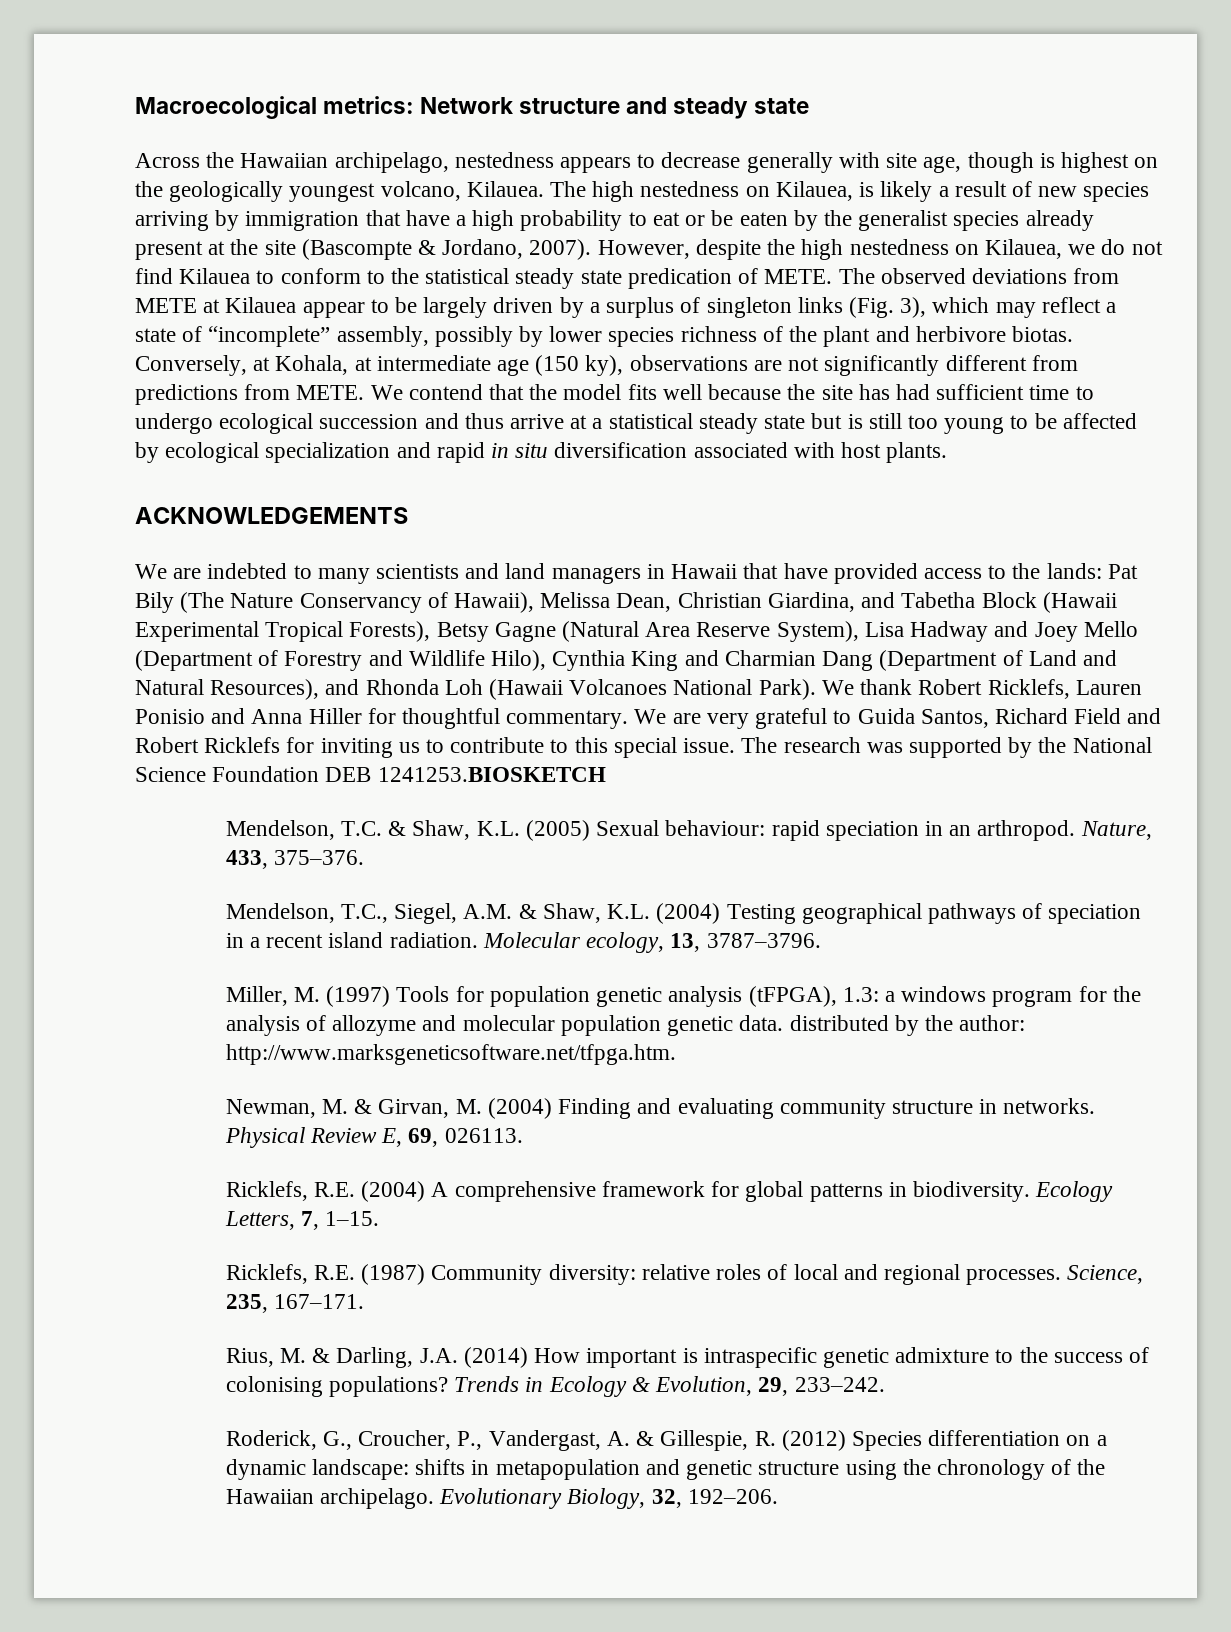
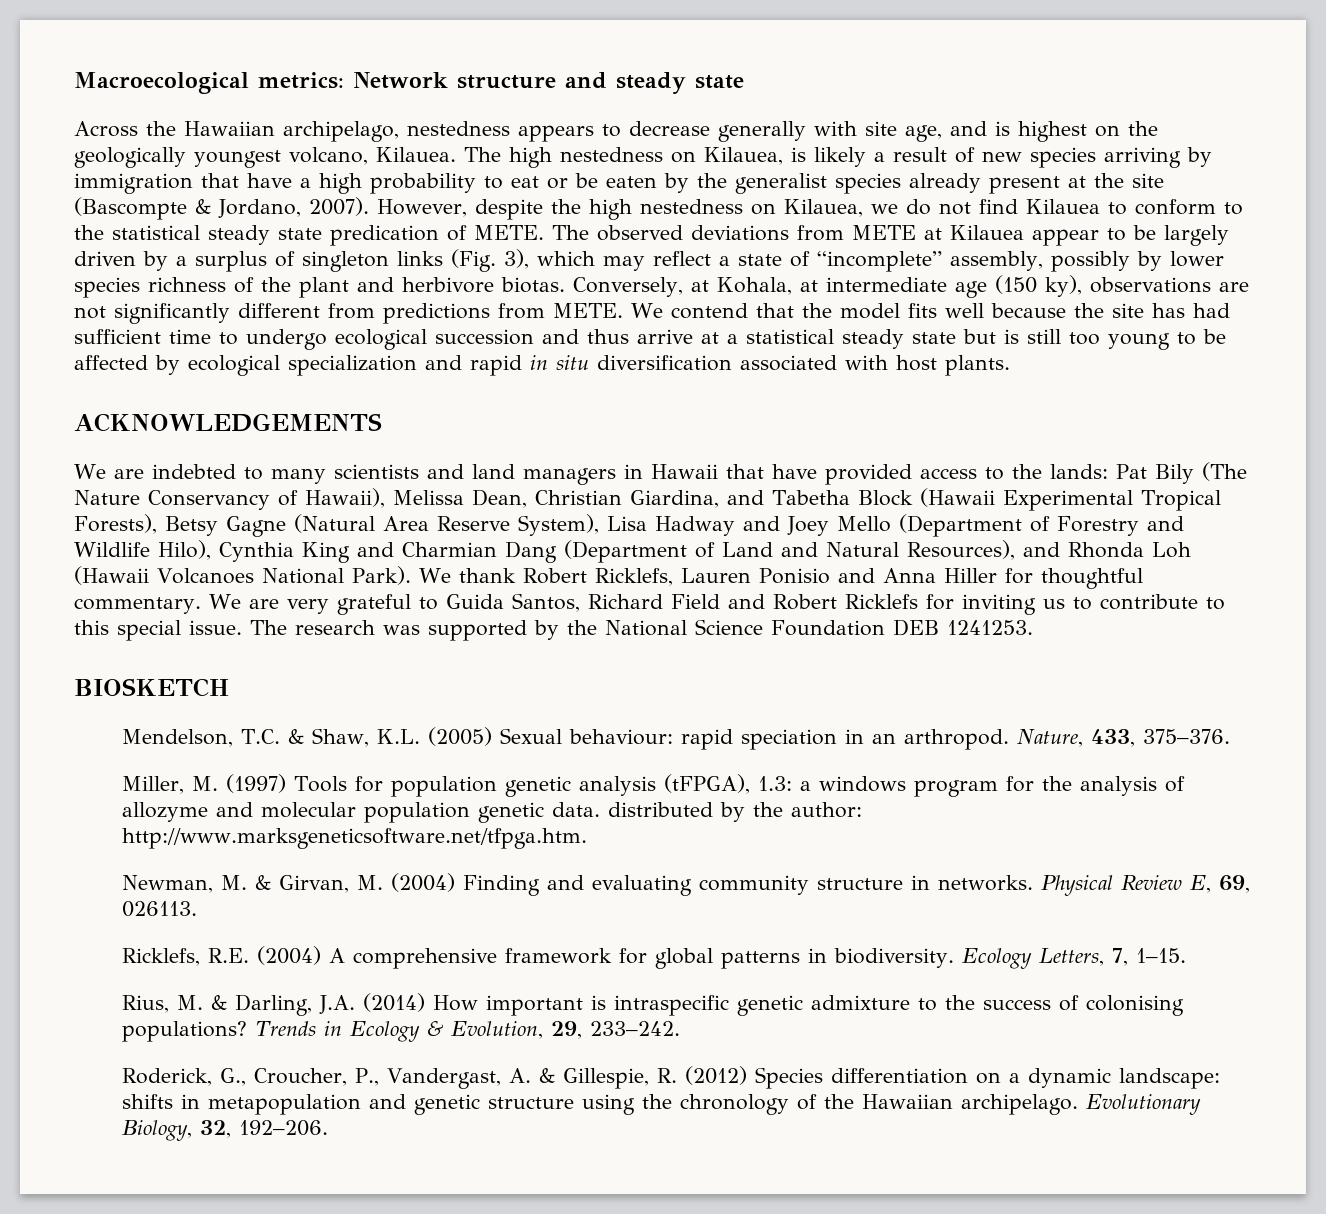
[967,152,1034,173] though -> [950,121,987,136] and
[377,767,606,782] 1241253.BIOSKETCH -> [947,620,1033,635] [74,678,229,697] 1241253. // BIOSKETCH
[225,903,1142,924] [225,932,821,953] // Mendelson, T.C., Siegel, A.M. & Shaw, K.L. (2004) Testing geographical pathways of speciation in a recent island radiation. Molecular ecology, 13, 3787–3796. -> (1231, 736) none
[225,1264,1144,1285] [225,1294,365,1313] // Ricklefs, R.E. (1987) Community diversity: relative roles of local and regional processes. Science, 235, 167–171. -> (1187, 955) none

